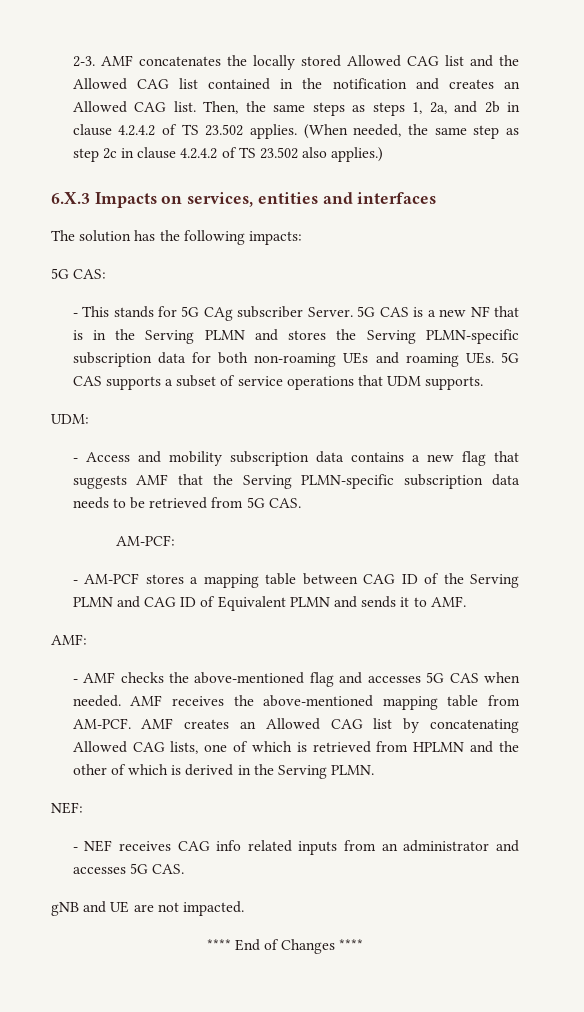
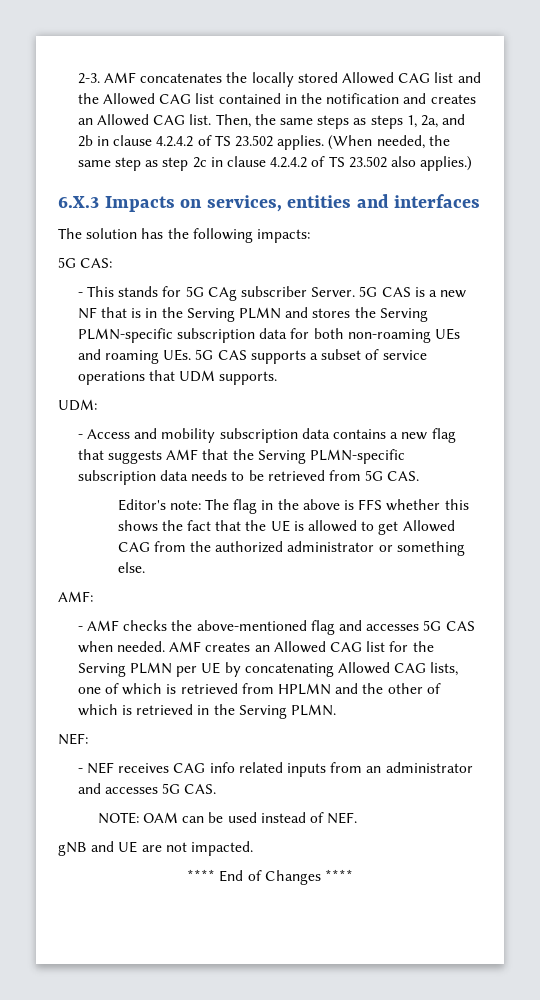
[115,535,175,546] [72,573,520,588] [72,596,466,611] AM-PCF: // - AM-PCF stores a mapping table between CAG ID of the Serving PLMN and CAG ID of Equivalent PLMN and sends it to AMF. -> [117,499,469,514] [117,520,455,535] [117,541,465,556] [117,562,145,573] Editor's note: The flag in the above is FFS whether this shows the fact that the UE is allowed to get Allowed CAG from the authorized administrator or something else.
[171,695,520,710] [72,718,174,729] receives the above-mentioned mapping table from AM-PCF. AMF -> (202, 646) none
(393, 723) none -> [389,641,434,652] [77,662,221,677] for the Serving PLMN per UE
[185,764,234,776] derived -> [136,704,194,715] retrieved
(185, 869) none -> [97,812,358,824] // NOTE: OAM can be used instead of NEF.

